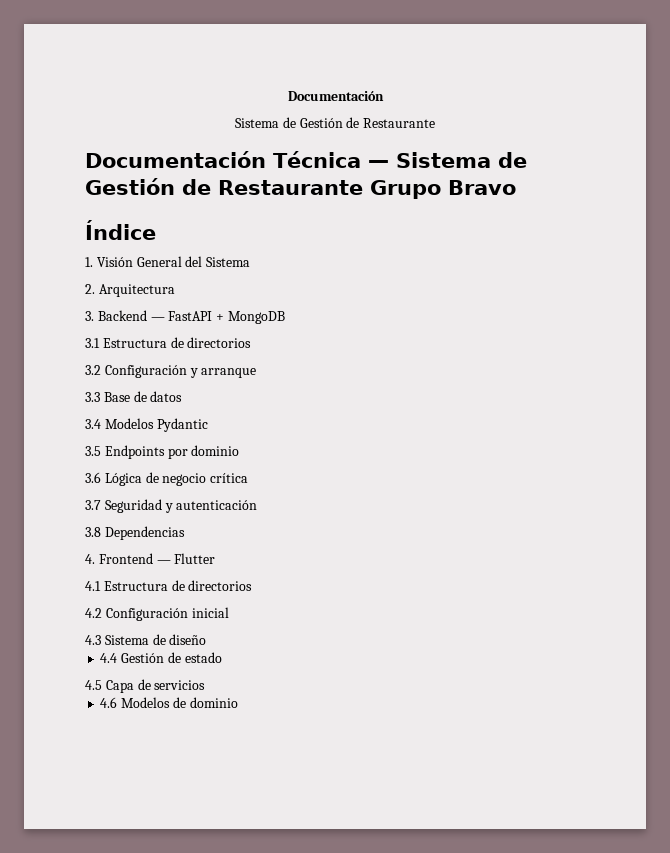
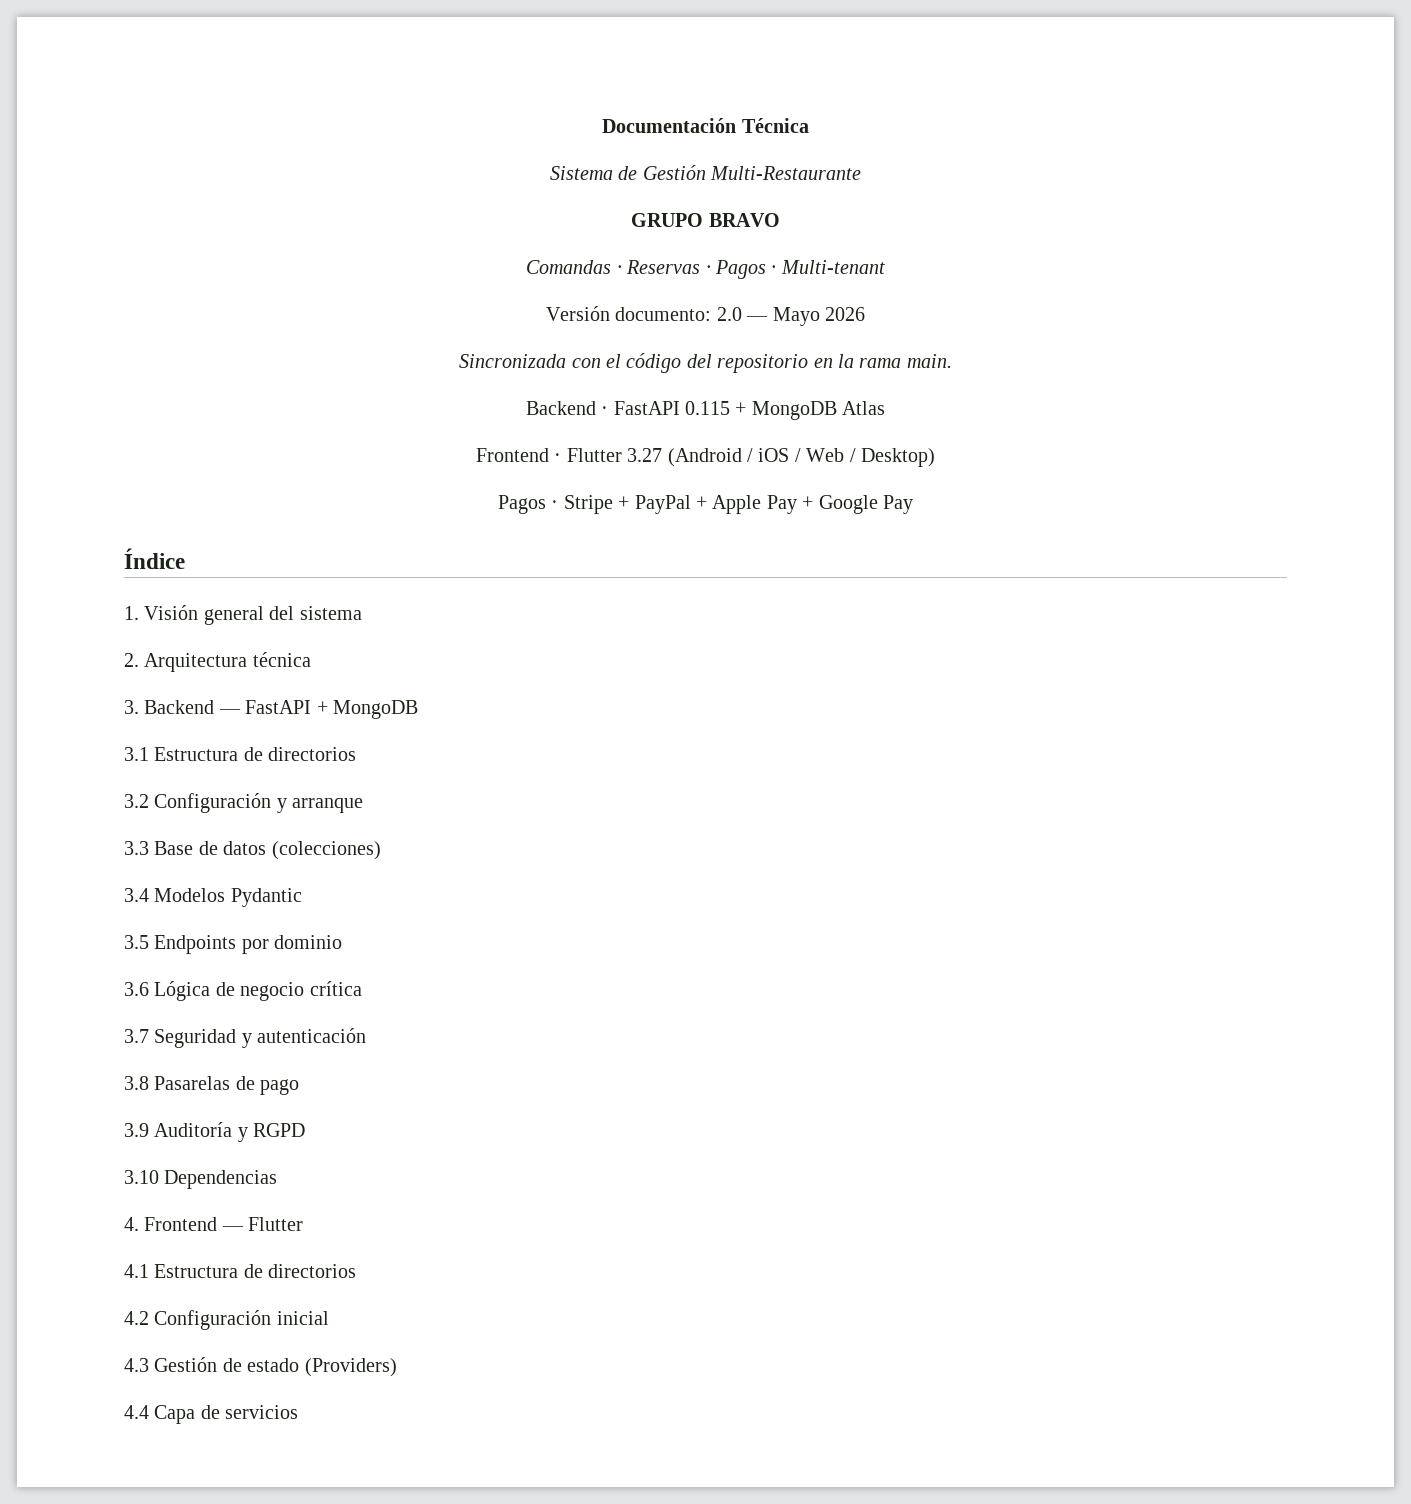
[287,91,384,101] [234,117,436,128] [85,151,527,168] [85,178,516,199] Documentación // Sistema de Gestión de Restaurante // Documentación Técnica — Sistema de Gestión de Restaurante Grupo Bravo -> [602,118,809,133] [549,165,862,180] [631,213,780,227] [526,260,885,279] [546,306,865,326] [459,353,952,373] [525,401,886,420] [476,448,935,467] [498,495,913,514] Documentación Técnica // Sistema de Gestión Multi-Restaurante // GRUPO BRAVO // Comandas · Reservas · Pagos · Multi-tenant // Versión documento: 2.0 — Mayo 2026 // Sincronizada con el código del repositorio en la rama main. // Backend · FastAPI 0.115 + MongoDB Atlas // Frontend · Flutter 3.27 (Android / iOS / Web / Desktop) // Pagos · Stripe + PayPal + Apple Pay + Google Pay
[136,256,251,267] General del Sistema -> [203,606,362,625] general del sistema
(175, 290) none -> [252,652,311,667] técnica
(183, 396) none -> [271,841,381,860] (colecciones)
(101, 532) none -> [154,1076,300,1095] [124,1122,306,1142] [124,1170,159,1184] Pasarelas de pago // 3.9 Auditoría y RGPD // 3.10
[104,634,207,645] [100,653,118,663] Sistema de diseño // 4.4 -> (149, 1365) none
[85,680,102,690] // 4.5 -> [304,1358,397,1377] [124,1405,149,1419] (Providers) // 4.4
[100,697,238,708] // 4.6 Modelos de dominio -> (299, 1412) none

